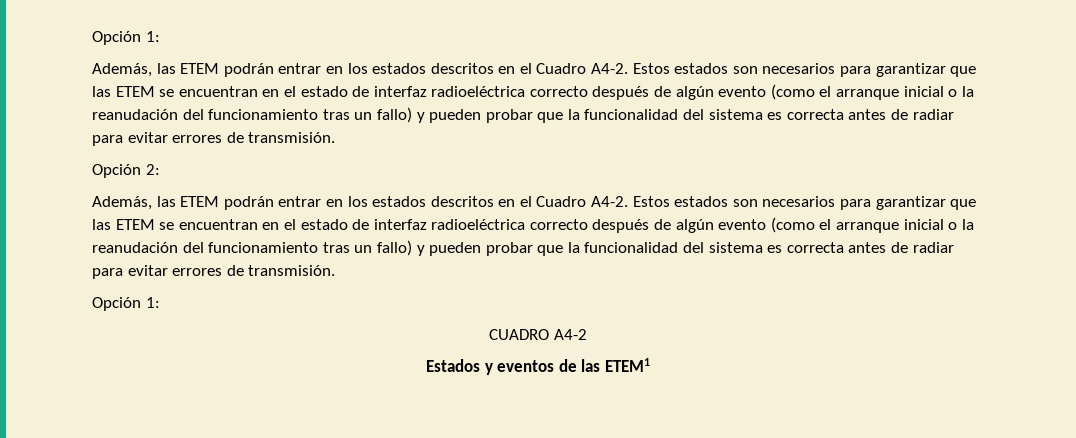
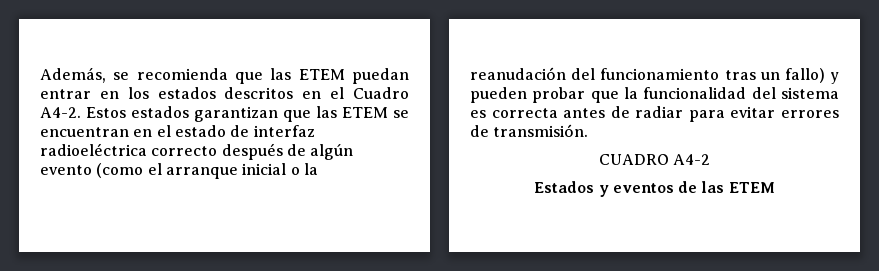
[92,31,160,45] [92,63,274,77] Opción 1: // Además, las ETEM podrán -> [40,67,409,84] Además, se recomienda que las ETEM puedan
[732,63,946,77] son necesarios para garantizar -> [194,106,278,122] garantizan
[92,164,160,178] [92,196,977,210] [92,217,974,233] [92,240,954,256] [92,265,336,279] [92,297,160,311] // Opción 2: // Además, las ETEM podrán entrar en los estados descritos en el Cuadro A4-2. Estos estados son necesarios para garantizar que las ETEM se encuentran en el estado de interfaz radioeléctrica correcto después de algún evento (como el arranque inicial o la reanudación del funcionamiento tras un fallo) y pueden probar que la funcionalidad del sistema es correcta antes de radiar para evitar errores de transmisión. // Opción 1: -> (589, 130) none
[604,358,650,372] ETEM1 -> [728,182,775,193] ETEM

